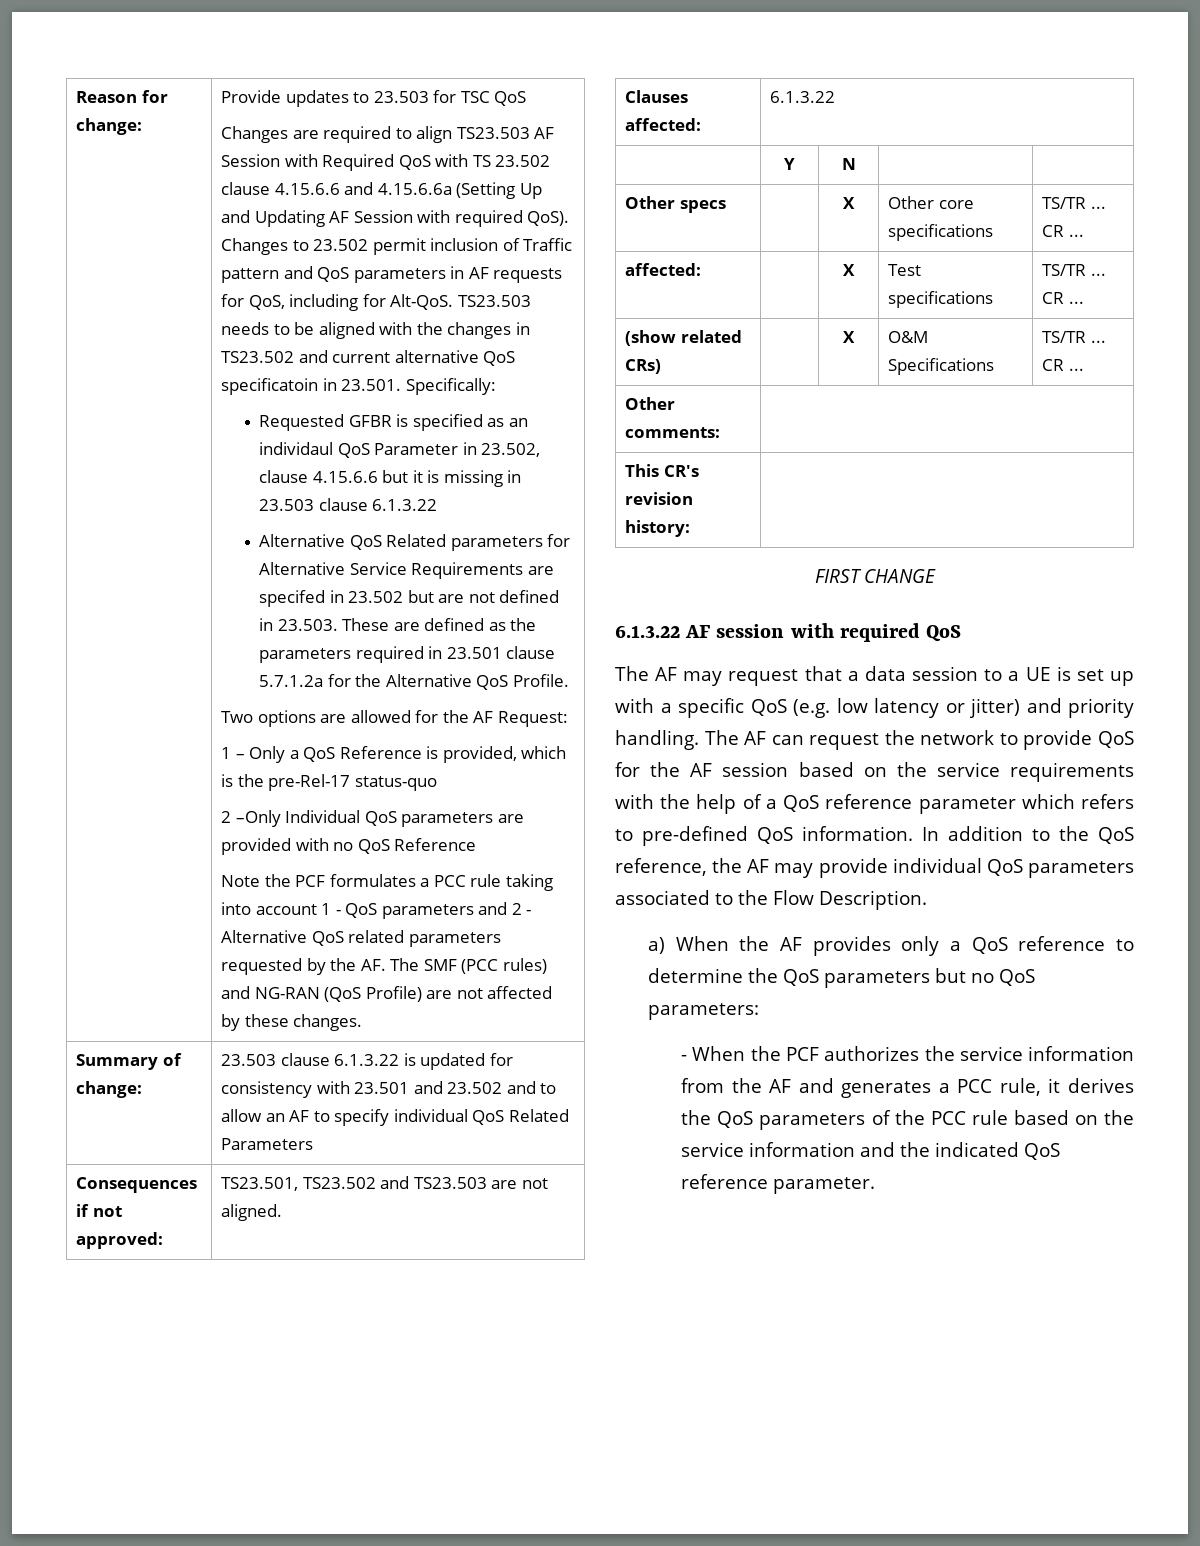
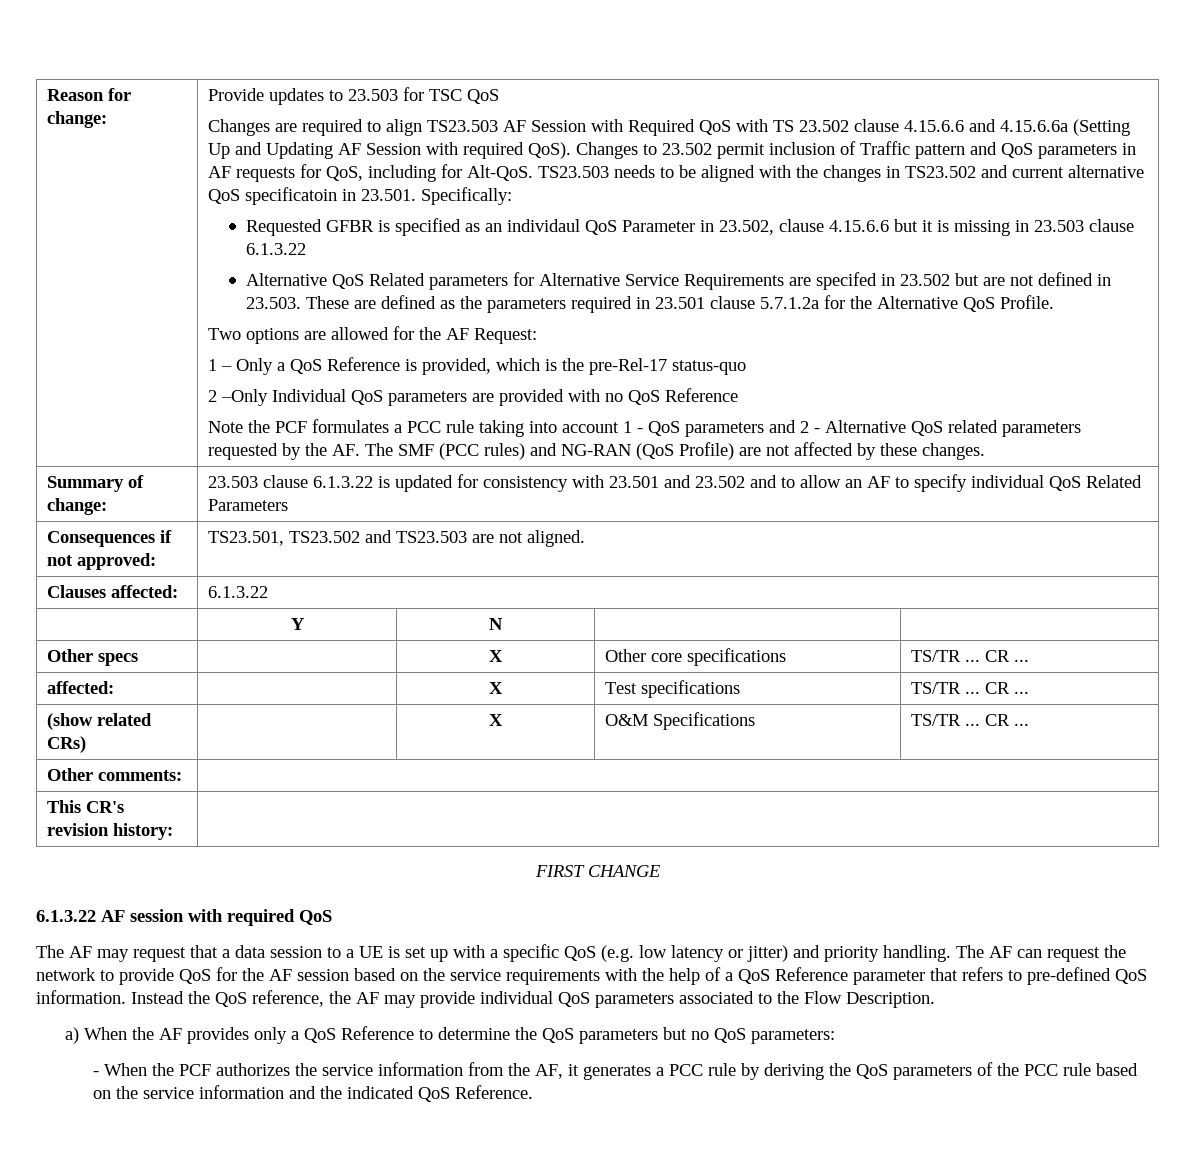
[825,794,1075,814] reference parameter which -> [775,967,958,985] Reference parameter that
[922,826,1050,841] In addition to -> [131,991,184,1004] Instead
[1018,936,1106,951] reference -> [340,1026,414,1040] Reference
[769,1078,834,1093] AF and -> [535,1064,580,1079] AF, it
[999,1078,1134,1096] rule, it derives -> [708,1063,825,1080] rule by deriving
[681,1174,876,1194] reference parameter. -> [455,1085,534,1099] Reference.

